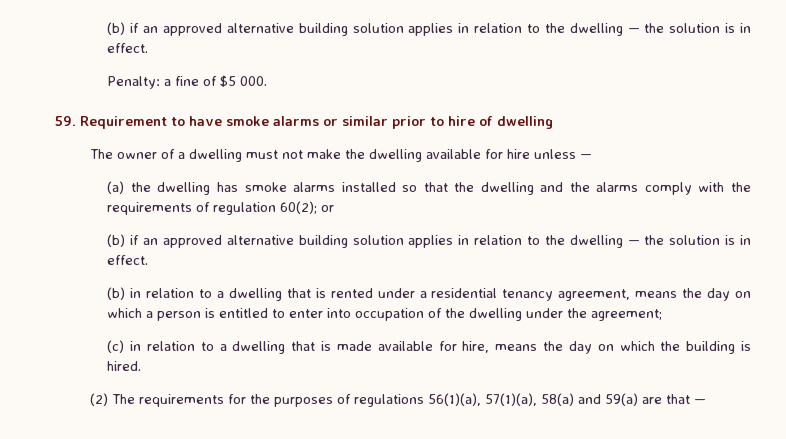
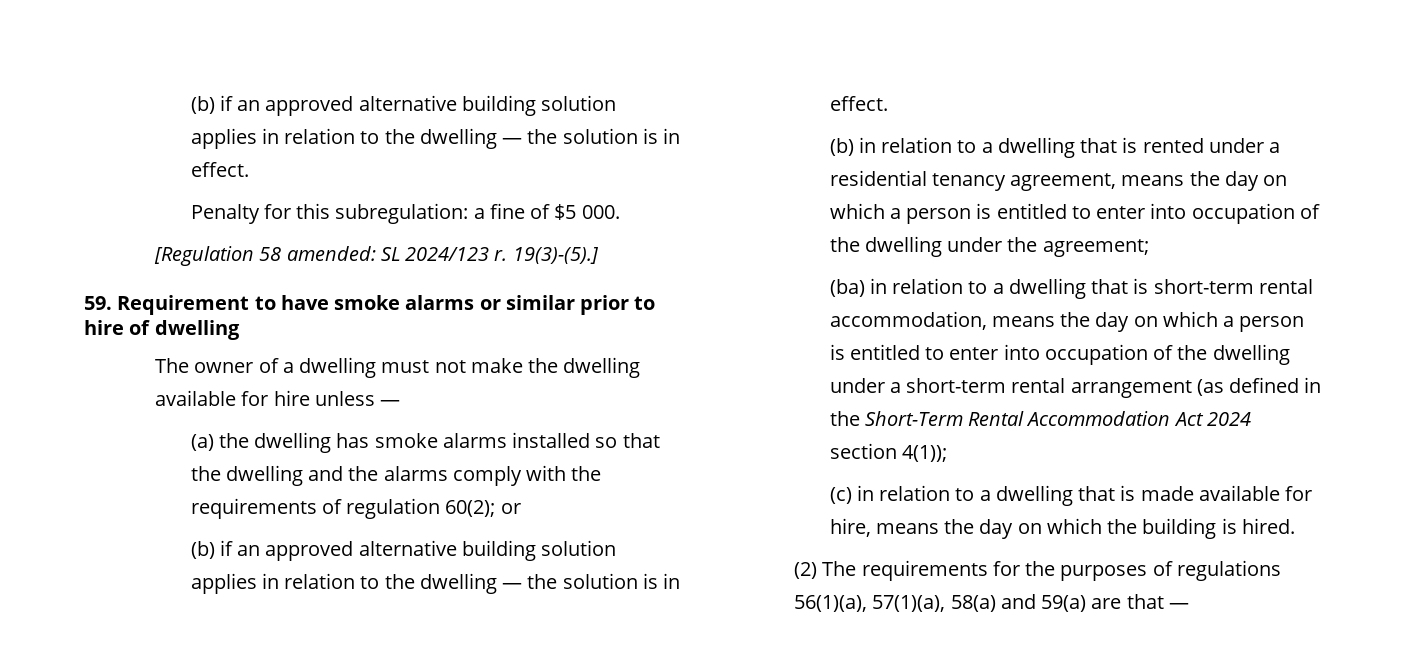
[107,76,161,89] Penalty: -> [190,203,469,224] Penalty for this subregulation:
(268, 81) none -> [154,246,599,266] // [Regulation 58 amended: SL 2024/123 r. 19(3)-(5).]
(663, 315) none -> [829,278,1313,299] [829,311,1305,332] [829,344,1290,365] [829,377,1322,398] [829,411,1251,426] [829,443,947,462] // (ba) in relation to a dwelling that is short-term rental accommodation, means the day on which a person is entitled to enter into occupation of the dwelling under a short-term rental arrangement (as defined in the Short-Term Rental Accommodation Act 2024 section 4(1));

